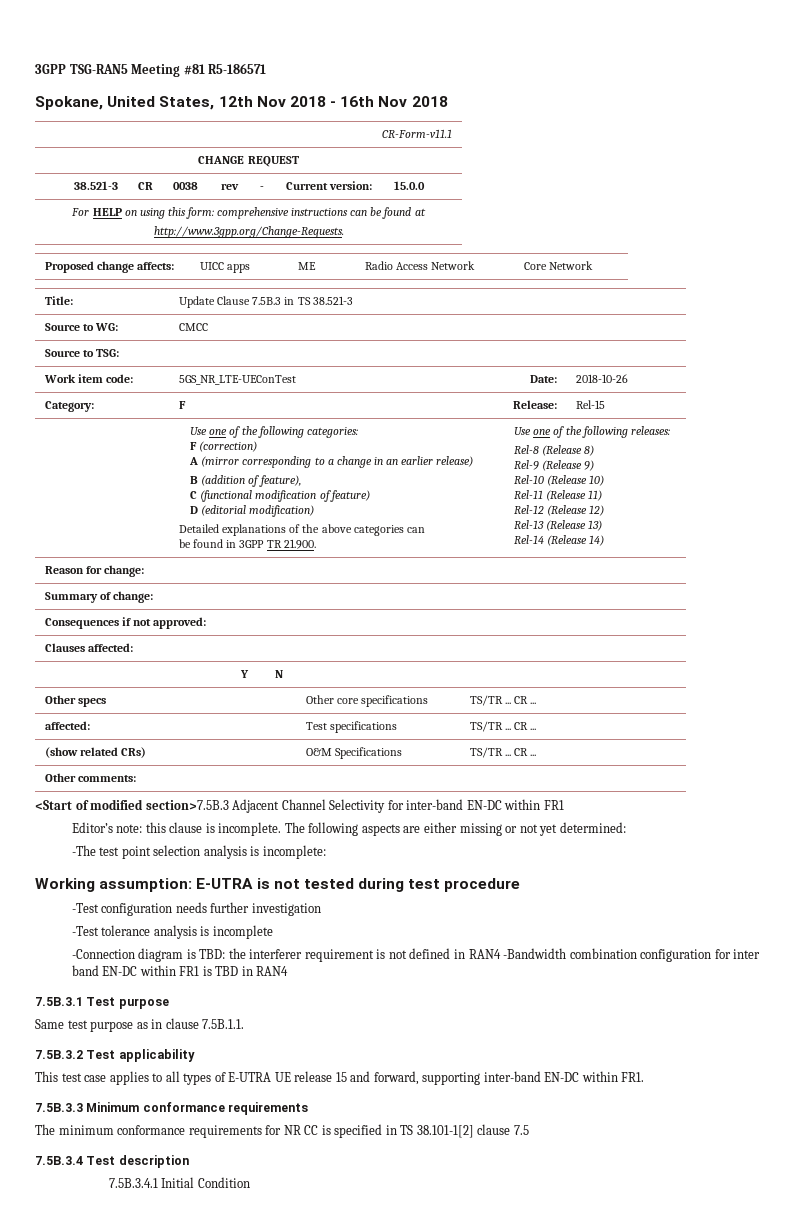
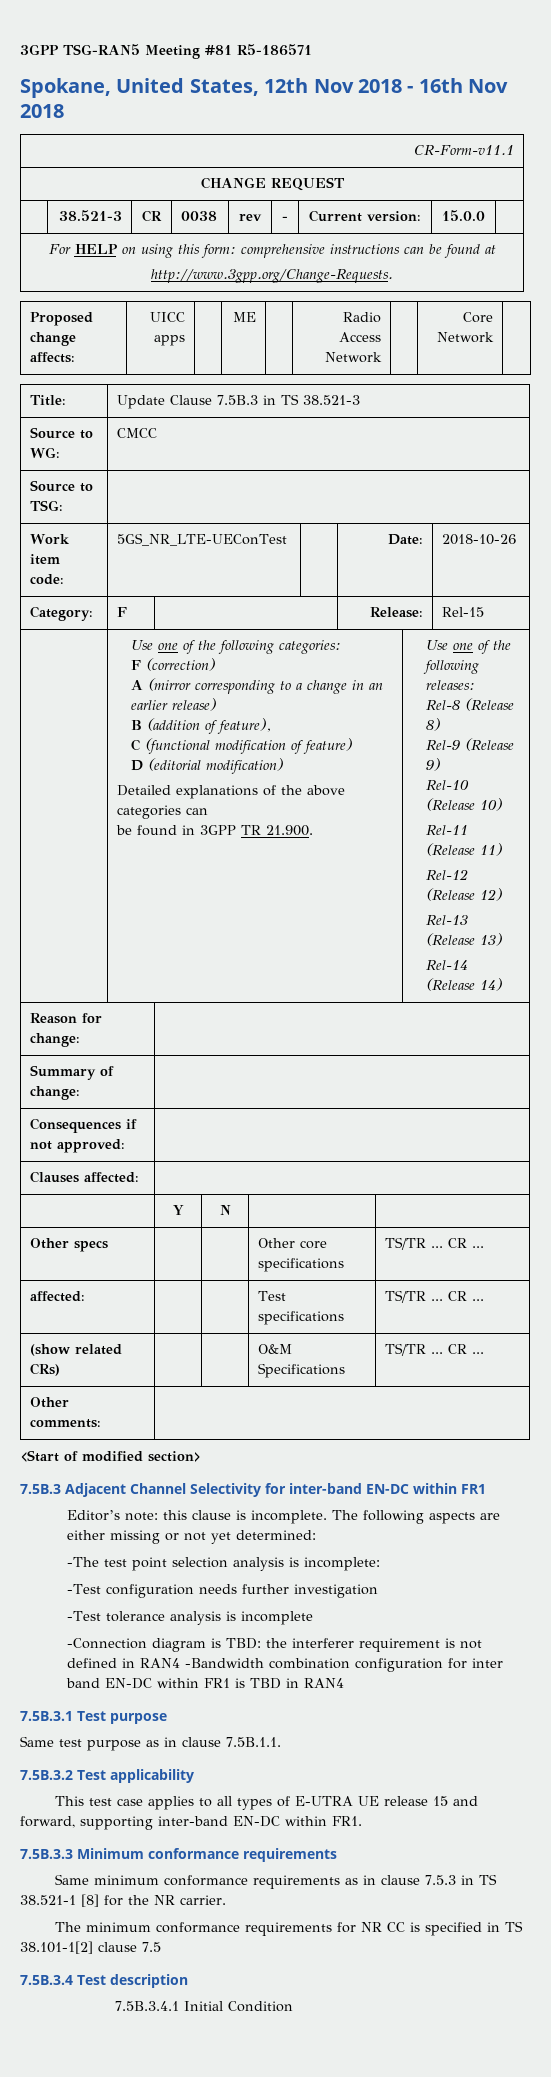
[145,800,229,810] section>7.5B.3 -> [148,1451,201,1462] [20,1484,61,1494] section> // 7.5B.3
[35,878,521,892] // Working assumption: E-UTRA is not tested during test procedure -> (381, 1564) none
(309, 1108) none -> [55,1874,498,1889] [20,1894,226,1907] // Same minimum conformance requirements as in clause 7.5.3 in TS 38.521-1 [8] for the NR carrier.

